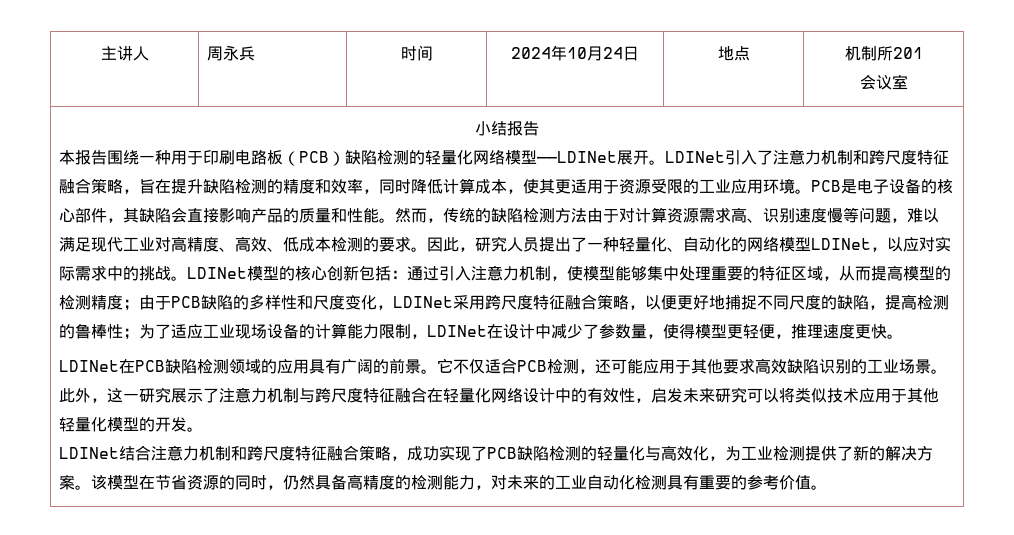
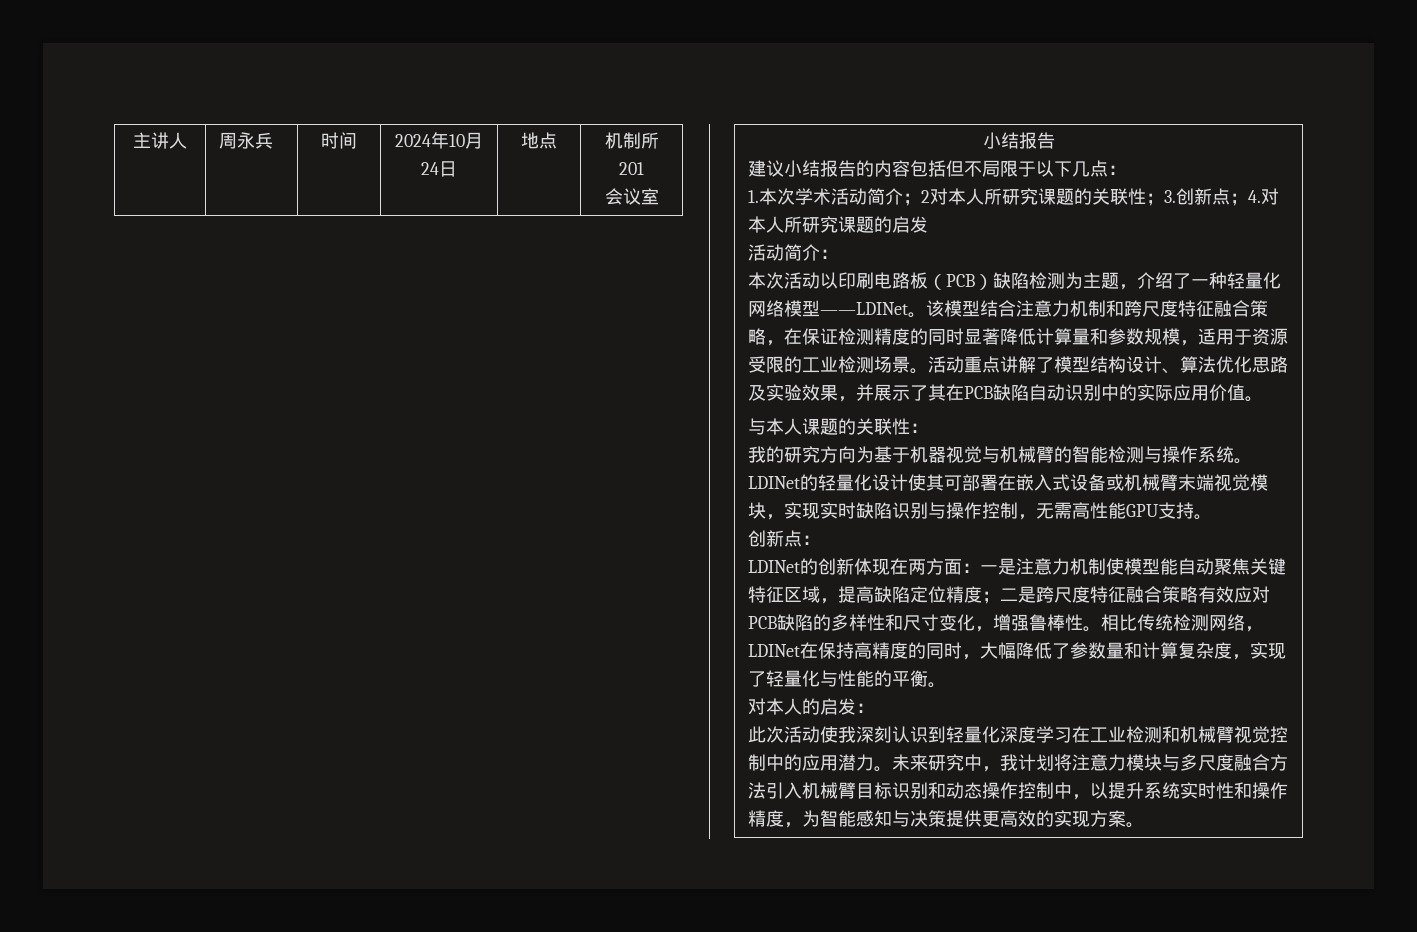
[59,150,204,165] 本报告围绕一种用于 -> [747,160,1126,177] [747,188,1279,206] [747,216,928,233] [747,244,838,261] [747,272,838,289] 建议小结报告的内容包括但不局限于以下几点： // 1.本次学术活动简介；2对本人所研究课题的关联性；3.创新点；4.对本人所研究课题的启发 // 活动简介： // 本次活动以
[409,150,426,165] 的 -> [1064,272,1227,290] 为主题，介绍了一种
[617,149,950,165] [59,178,954,194] [59,207,940,223] [59,236,952,252] [59,265,952,281] [59,294,950,311] [59,323,904,340] [59,358,948,374] [59,387,940,403] [59,417,204,432] [59,447,120,459] 展开。LDINet引入了注意力机制和跨尺度特征融合策略，旨在提升缺陷检测的精度和效率，同时降低计算成本，使其更适用于资源受限的工业应用环境。PCB是电子设备的核心部件，其缺陷会直接影响产品的质量和性能。然而，传统的缺陷检测方法由于对计算资源需求高、识别速度慢等问题，难以满足现代工业对高精度、高效、低成本检测的要求。因此，研究人员提出了一种轻量化、自动化的网络模型LDINet，以应对实际需求中的挑战。LDINet模型的核心创新包括：通过引入注意力机制，使模型能够集中处理重要的特征区域，从而提高模型的检测精度；由于PCB缺陷的多样性和尺度变化，LDINet采用跨尺度特征融合策略，以便更好地捕捉不同尺度的缺陷，提高检测的鲁棒性；为了适应工业现场设备的计算能力限制，LDINet在设计中减少了参数量，使得模型更轻便，推理速度更快。 // LDINet在PCB缺陷检测领域的应用具有广阔的前景。它不仅适合PCB检测，还可能应用于其他要求高效缺陷识别的工业场景。此外，这一研究展示了注意力机制与跨尺度特征融合在轻量化网络设计中的有效性，启发未来研究可以将类似技术应用于其他轻量化模型的开发。 // LDINet -> [907,300,980,318] 。该模型
[407,445,934,461] [59,474,812,490] 成功实现了PCB缺陷检测的轻量化与高效化，为工业检测提供了新的解决方案。该模型在节省资源的同时，仍然具备高精度的检测能力，对未来的工业自动化检测具有重要的参考价值 -> [783,328,1288,346] [747,356,1288,374] [747,384,1263,402] [747,418,928,435] [747,446,1252,464] [747,474,1268,491] [747,502,1212,520] [747,530,820,547] [747,558,1286,575] [747,586,1270,604] [747,614,1263,632] [747,642,1286,660] [747,670,946,688] [747,698,874,715] [747,726,1288,743] [747,754,1288,772] [747,782,1288,800] [747,810,1126,828] 在保证检测精度的同时显著降低计算量和参数规模，适用于资源受限的工业检测场景。活动重点讲解了模型结构设计、算法优化思路及实验效果，并展示了其在PCB缺陷自动识别中的实际应用价值。 // 与本人课题的关联性： // 我的研究方向为基于机器视觉与机械臂的智能检测与操作系统。LDINet的轻量化设计使其可部署在嵌入式设备或机械臂末端视觉模块，实现实时缺陷识别与操作控制，无需高性能GPU支持。 // 创新点： // LDINet的创新体现在两方面：一是注意力机制使模型能自动聚焦关键特征区域，提高缺陷定位精度；二是跨尺度特征融合策略有效应对PCB缺陷的多样性和尺寸变化，增强鲁棒性。相比传统检测网络，LDINet在保持高精度的同时，大幅降低了参数量和计算复杂度，实现了轻量化与性能的平衡。 // 对本人的启发： // 此次活动使我深刻认识到轻量化深度学习在工业检测和机械臂视觉控制中的应用潜力。未来研究中，我计划将注意力模块与多尺度融合方法引入机械臂目标识别和动态操作控制中，以提升系统实时性和操作精度，为智能感知与决策提供更高效的实现方案

